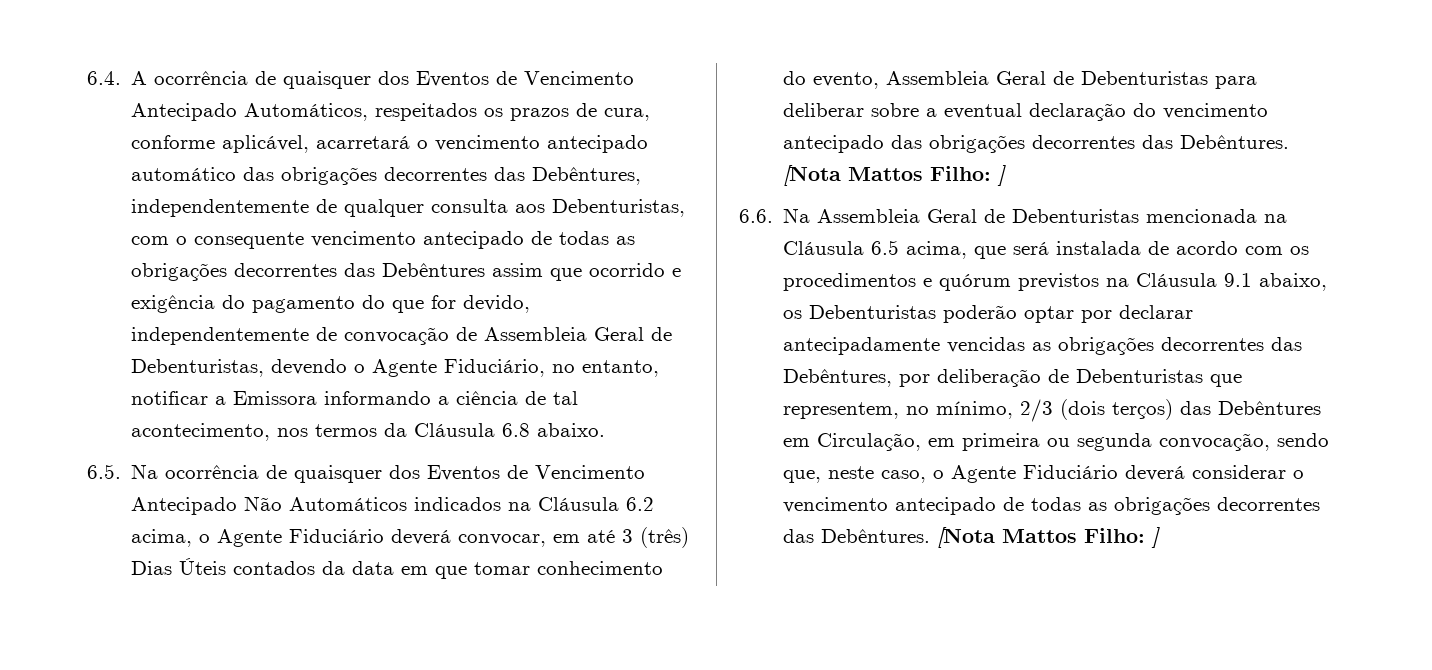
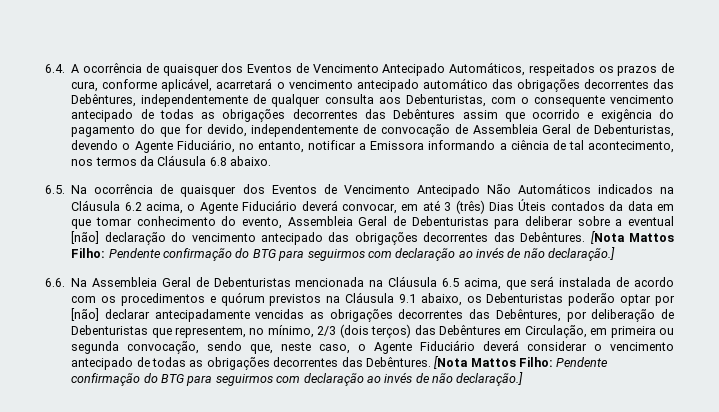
(1023, 111) none -> [71,231,100,244] [não]
[997,165,1007,186] ] -> [108,247,616,261] Pendente confirmação do BTG para seguirmos com declaração ao invés de não declaração.]
(1113, 316) none -> [71,308,100,321] [não]
[1151,527,1161,548] ] -> [556,357,609,367] [71,372,524,386] Pendente confirmação do BTG para seguirmos com declaração ao invés de não declaração.]

